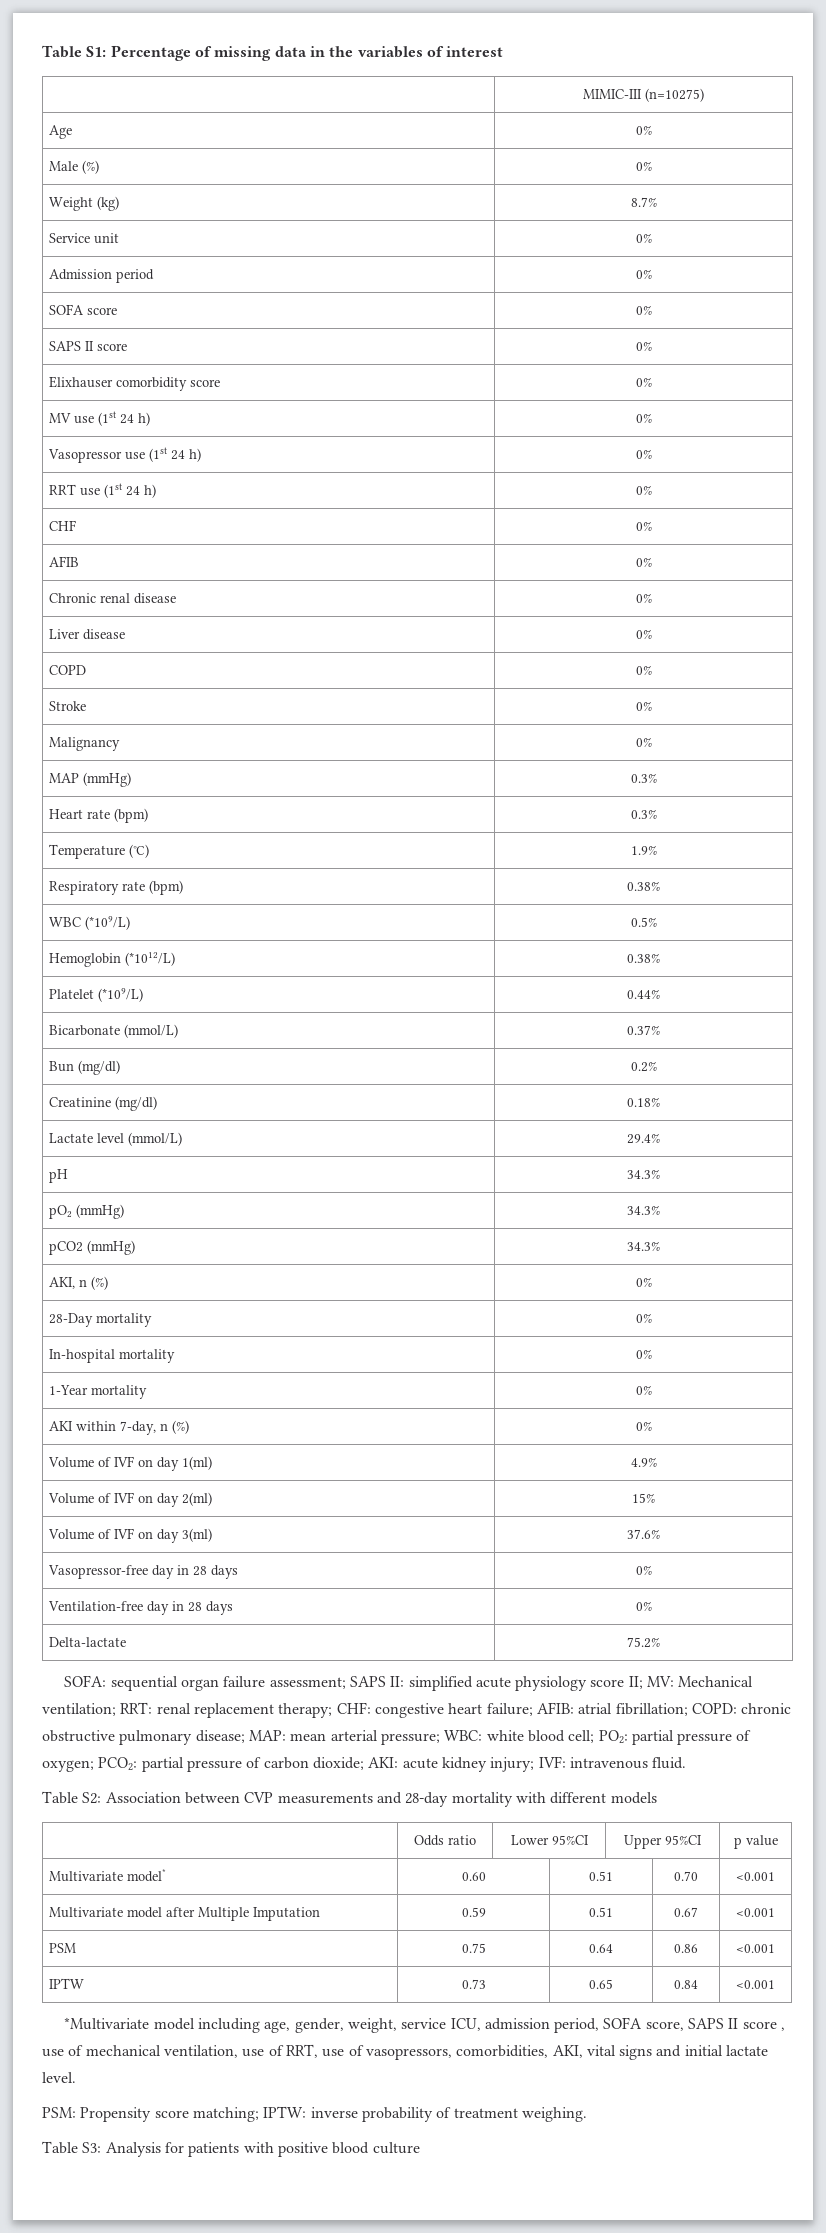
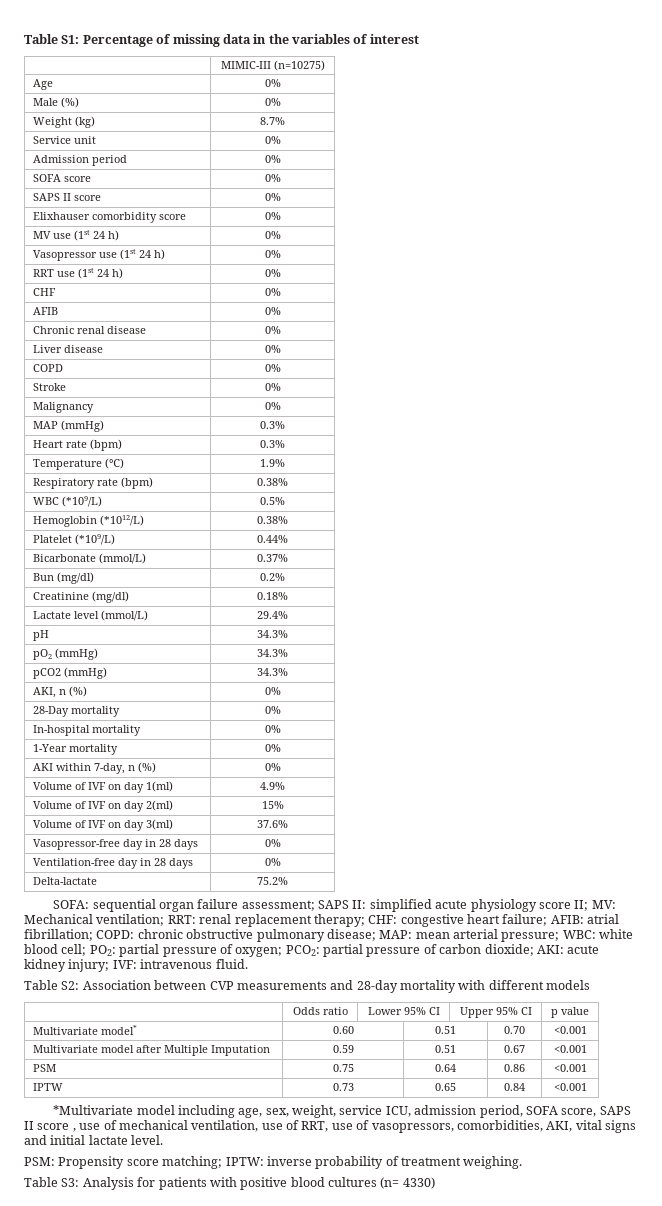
[551,1835,589,1845] 95%CI -> [403,1007,440,1015] 95% CI
[665,1835,702,1845] 95%CI -> [495,1007,532,1015] 95% CI
[294,2018,344,2033] gender, -> [265,1108,289,1117] sex,
[372,2142,420,2154] culture -> [328,1177,435,1189] cultures (n= 4330)

